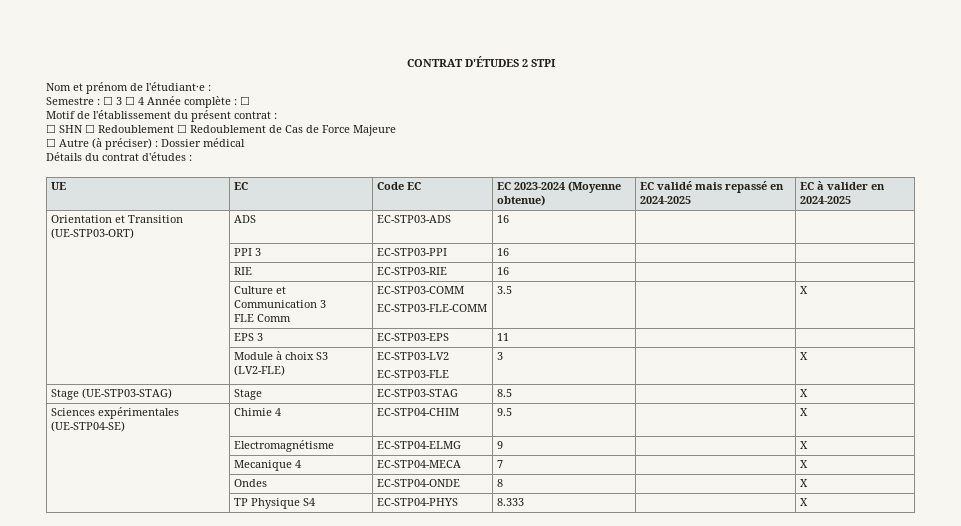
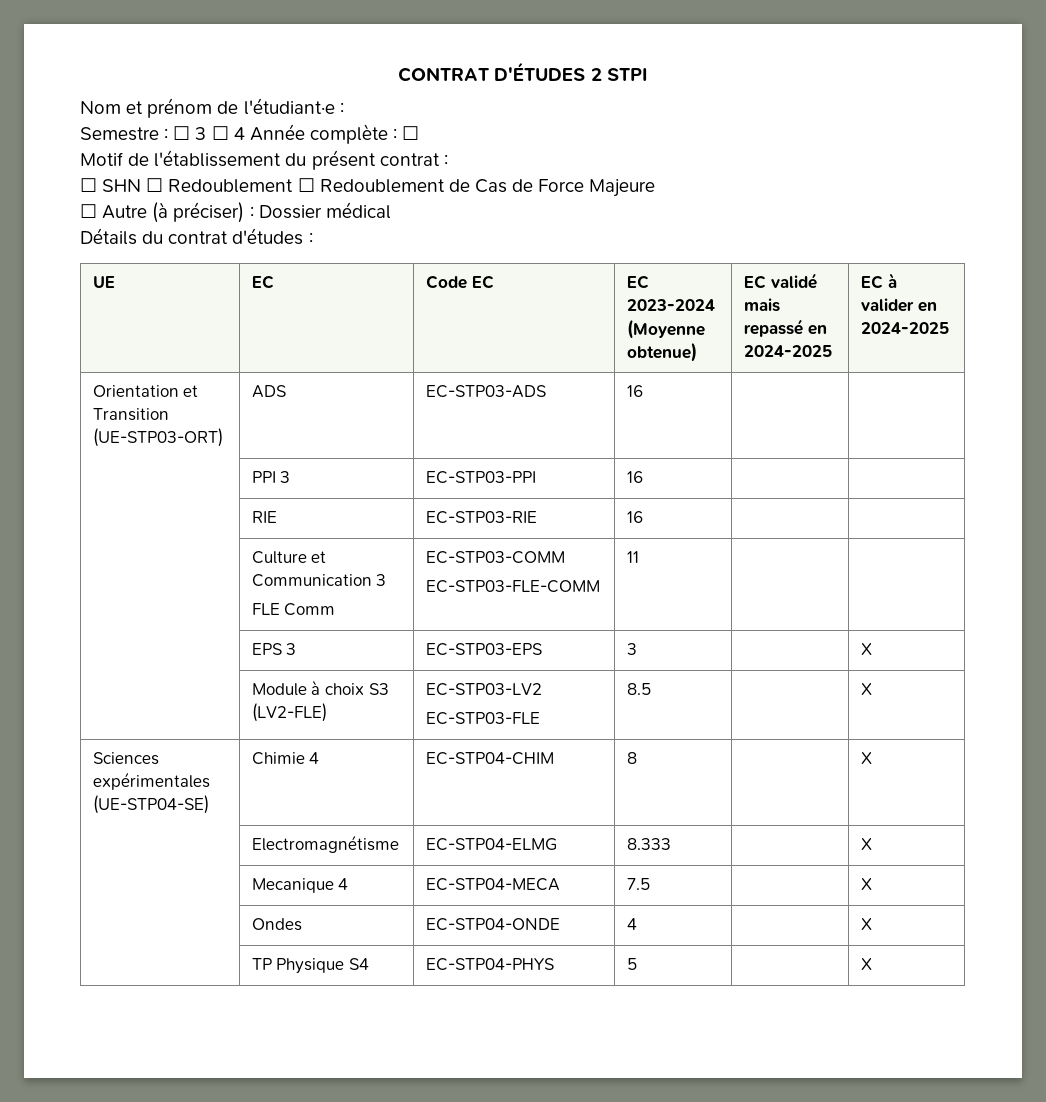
[496,286,512,294] [799,286,808,294] 3.5 | | X -> [626,551,639,563] 11 | |
[496,333,509,341] 11 | | -> [626,643,637,655] [860,643,872,655] 3 | | X
[496,352,503,360] [799,352,808,360] [50,388,172,400] [233,389,262,400] [376,389,458,397] | 3 | | X // Stage (UE-STP03-STAG) | Stage | EC-STP03-STAG -> (540, 718) none
[496,408,512,416] 9.5 -> [626,752,637,764] 8
[496,441,503,449] 9 -> [626,838,671,850] 8.333
[496,460,503,468] 7 -> [626,878,650,890] 7.5
[496,479,503,487] 8 -> [626,918,637,930] 4
[496,498,524,506] 8.333 -> [626,958,637,970] 5

